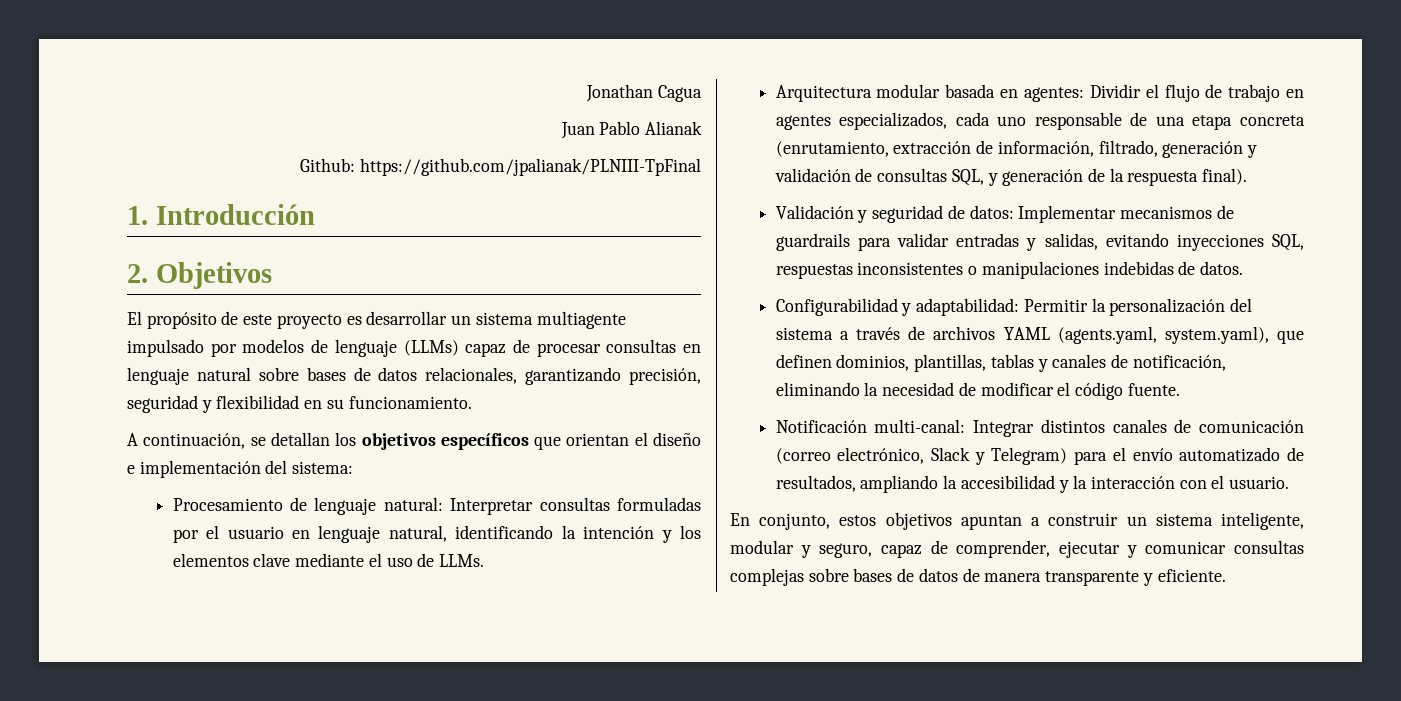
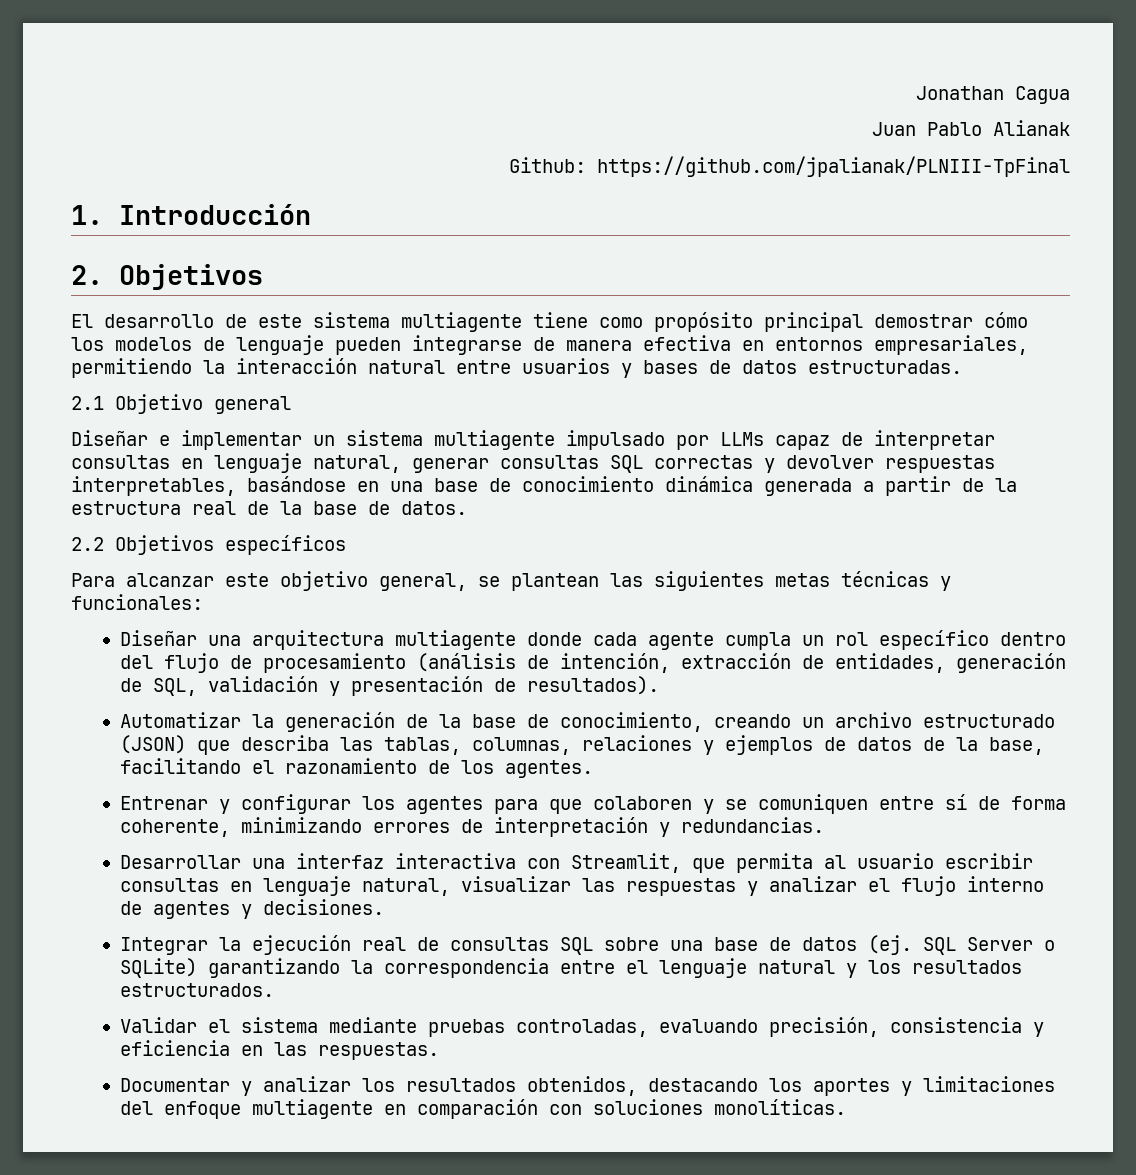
[146,312,217,329] propósito -> [104,314,214,328] desarrollo
[276,311,448,329] proyecto es desarrollar -> [313,312,1028,332] [71,335,1028,355] [71,358,962,378] [71,394,291,414] [71,430,302,450] sistema multiagente tiene como propósito principal demostrar cómo los modelos de lenguaje pueden integrarse de manera efectiva en entornos empresariales, permitiendo la interacción natural entre usuarios y bases de datos estructuradas. // 2.1 Objetivo general // Diseñar e implementar
[242,339,701,357] [127,367,701,385] [127,395,472,413] [127,432,701,450] [127,460,354,478] [172,497,701,515] [172,525,701,543] [172,553,484,567] [775,84,1304,102] [775,112,1305,130] [775,140,1257,158] [774,168,1248,186] [775,205,1234,223] [775,233,1304,251] [775,261,1243,279] [775,298,1252,316] [775,326,1304,344] [775,354,1226,372] [775,382,1180,400] [775,419,1304,437] [775,447,1304,465] [775,475,1290,493] [730,512,1304,530] [730,540,1304,558] [730,568,1226,586] modelos de lenguaje (LLMs) capaz de procesar consultas en lenguaje natural sobre bases de datos relacionales, garantizando precisión, seguridad y flexibilidad en su funcionamiento. // A continuación, se detallan los objetivos específicos que orientan el diseño e implementación del sistema: // Procesamiento de lenguaje natural: Interpretar consultas formuladas por el usuario en lenguaje natural, identificando la intención y los elementos clave mediante el uso de LLMs. // Arquitectura modular basada en agentes: Dividir el flujo de trabajo en agentes especializados, cada uno responsable de una etapa concreta (enrutamiento, extracción de información, filtrado, generación y validación de consultas SQL, y generación de la respuesta final). // Validación y seguridad de datos: Implementar mecanismos de guardrails para validar entradas y salidas, evitando inyecciones SQL, respuestas inconsistentes o manipulaciones indebidas de datos. // Configurabilidad y adaptabilidad: Permitir la personalización del sistema a través de archivos YAML (agents.yaml, system.yaml), que definen dominios, plantillas, tablas y canales de notificación, eliminando la necesidad de modificar el código fuente. // Notificación multi-canal: Integrar distintos canales de comunicación (correo electrónico, Slack y Telegram) para el envío automatizado de resultados, ampliando la accesibilidad y la interacción con el usuario. // En conjunto, estos objetivos apuntan a construir un sistema inteligente, modular y seguro, capaz de comprender, ejecutar y comunicar consultas complejas sobre bases de datos de manera transparente y eficiente. -> [720,430,995,450] [71,453,995,473] [71,476,1017,496] [71,501,467,515] [71,535,346,555] [71,571,951,591] [71,594,203,610] [119,630,1066,650] [119,653,1066,673] [119,676,659,696] [119,712,1055,732] [119,735,1044,755] [119,758,593,778] [119,794,1066,814] [119,817,824,837] [119,853,1033,873] [119,876,1044,896] [119,899,384,919] [119,935,1055,955] [119,958,1022,978] [119,983,274,997] [119,1017,1044,1037] [119,1040,439,1060] [119,1076,1055,1096] [119,1099,846,1119] LLMs capaz de interpretar consultas en lenguaje natural, generar consultas SQL correctas y devolver respuestas interpretables, basándose en una base de conocimiento dinámica generada a partir de la estructura real de la base de datos. // 2.2 Objetivos específicos // Para alcanzar este objetivo general, se plantean las siguientes metas técnicas y funcionales: // Diseñar una arquitectura multiagente donde cada agente cumpla un rol específico dentro del flujo de procesamiento (análisis de intención, extracción de entidades, generación de SQL, validación y presentación de resultados). // Automatizar la generación de la base de conocimiento, creando un archivo estructurado (JSON) que describa las tablas, columnas, relaciones y ejemplos de datos de la base, facilitando el razonamiento de los agentes. // Entrenar y configurar los agentes para que colaboren y se comuniquen entre sí de forma coherente, minimizando errores de interpretación y redundancias. // Desarrollar una interfaz interactiva con Streamlit, que permita al usuario escribir consultas en lenguaje natural, visualizar las respuestas y analizar el flujo interno de agentes y decisiones. // Integrar la ejecución real de consultas SQL sobre una base de datos (ej. SQL Server o SQLite) garantizando la correspondencia entre el lenguaje natural y los resultados estructurados. // Validar el sistema mediante pruebas controladas, evaluando precisión, consistencia y eficiencia en las respuestas. // Documentar y analizar los resultados obtenidos, destacando los aportes y limitaciones del enfoque multiagente en comparación con soluciones monolíticas.

